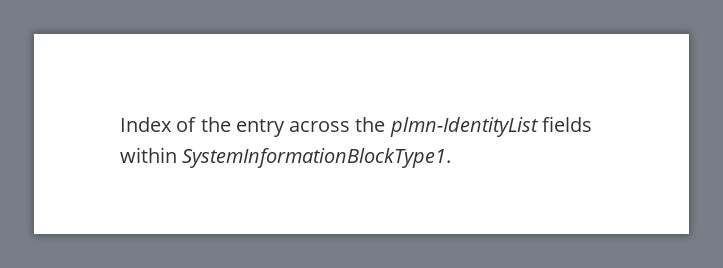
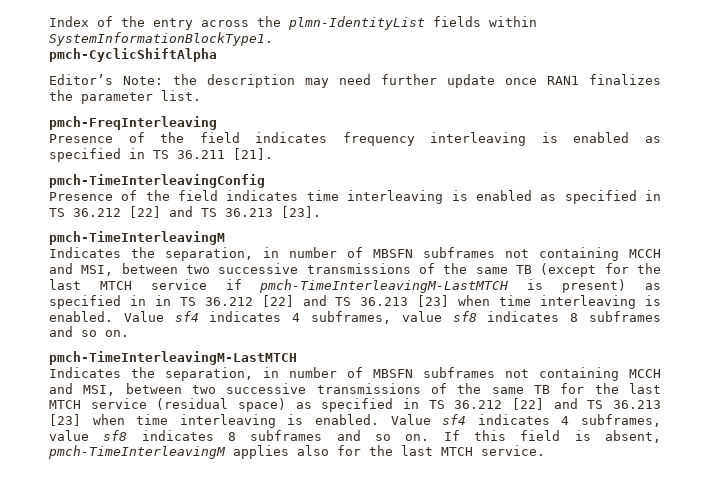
(452, 158) none -> [49,48,217,62] [49,74,661,88] [49,90,201,104] [49,116,217,130] [49,132,661,146] [49,148,273,162] [49,174,265,188] [49,190,661,204] [49,206,321,218] [49,231,225,245] [49,247,661,261] [49,263,661,277] [49,279,661,293] [49,295,661,309] [49,311,661,324] [49,326,129,337] [49,351,297,365] [49,367,661,381] [49,383,661,396] [49,398,661,412] [49,414,662,428] [49,430,661,443] [48,445,545,459] // pmch-CyclicShiftAlpha // Editor’s Note: the description may need further update once RAN1 finalizes the parameter list. // pmch-FreqInterleaving // Presence of the field indicates frequency interleaving is enabled as specified in TS 36.211 [21]. // pmch-TimeInterleavingConfig // Presence of the field indicates time interleaving is enabled as specified in TS 36.212 [22] and TS 36.213 [23]. // pmch-TimeInterleavingM // Indicates the separation, in number of MBSFN subframes not containing MCCH and MSI, between two successive transmissions of the same TB (except for the last MTCH service if pmch-TimeInterleavingM-LastMTCH is present) as specified in in TS 36.212 [22] and TS 36.213 [23] when time interleaving is enabled. Value sf4 indicates 4 subframes, value sf8 indicates 8 subframes and so on. // pmch-TimeInterleavingM-LastMTCH // Indicates the separation, in number of MBSFN subframes not containing MCCH and MSI, between two successive transmissions of the same TB for the last MTCH service (residual space) as specified in TS 36.212 [22] and TS 36.213 [23] when time interleaving is enabled. Value sf4 indicates 4 subframes, value sf8 indicates 8 subframes and so on. If this field is absent, pmch-TimeInterleavingM applies also for the last MTCH service.

